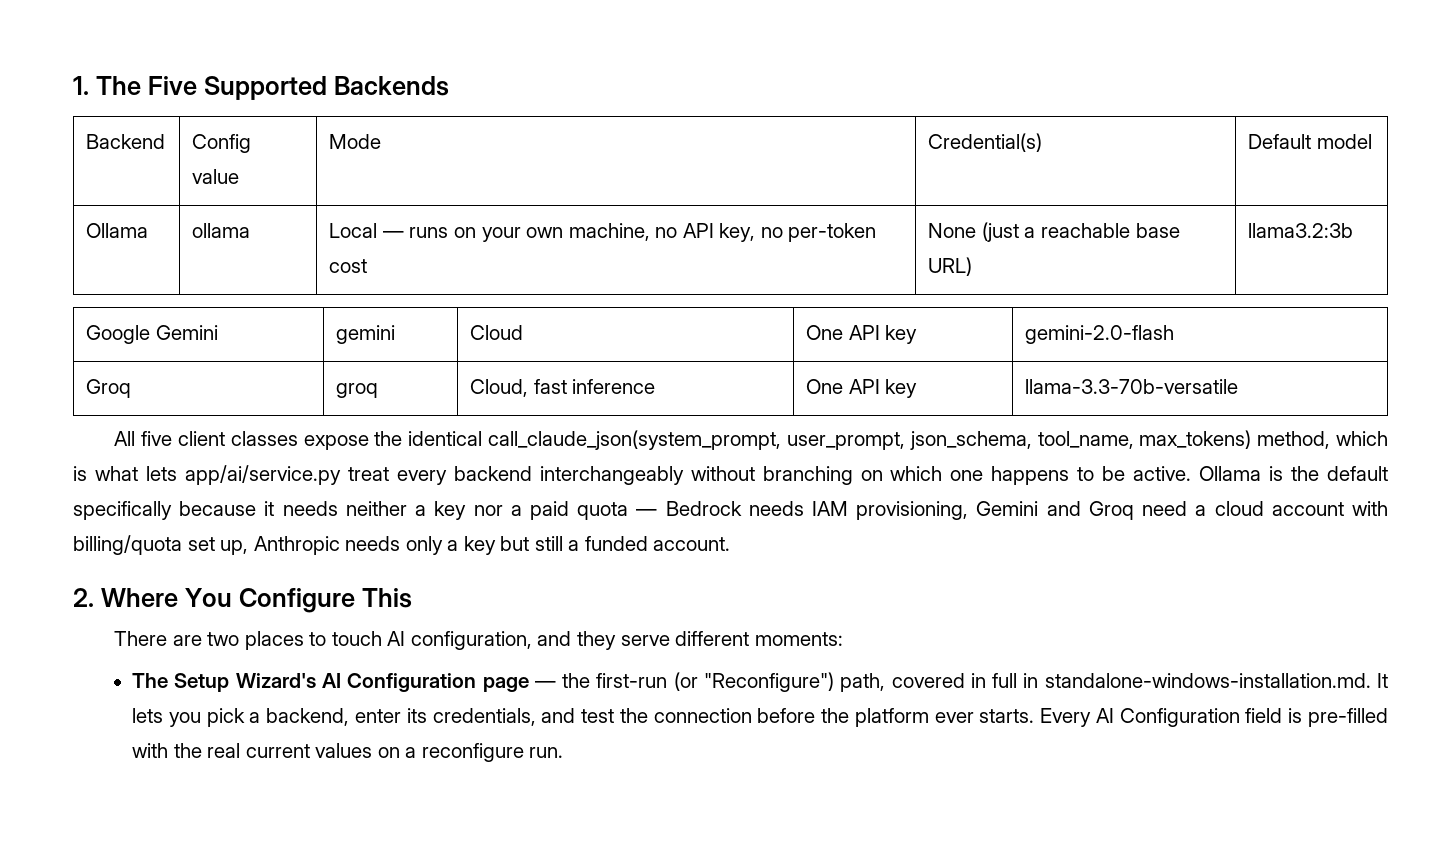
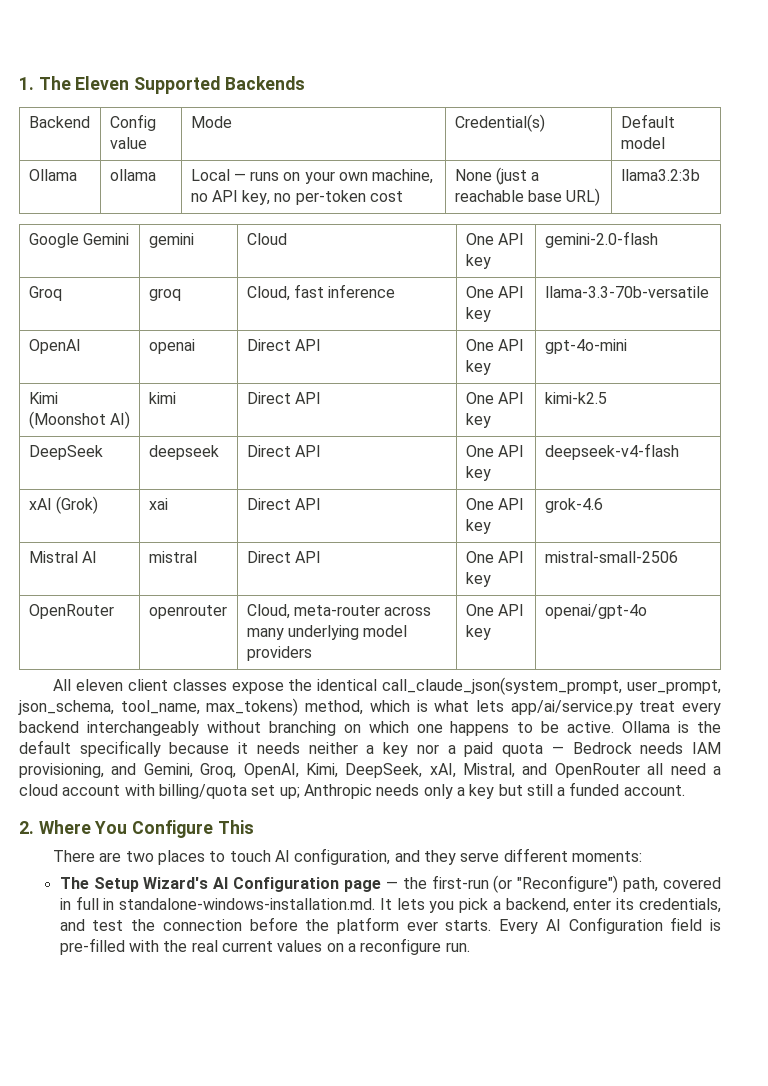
[147,76,197,95] Five -> [75,76,130,90] Eleven
(1239, 386) none -> [28,339,81,354] [148,339,195,354] [246,339,321,351] [465,339,524,351] [465,360,491,375] [544,339,627,354] [28,392,58,404] [28,411,130,429] [148,392,176,404] [246,392,321,404] [465,392,524,404] [465,413,491,428] [544,392,607,404] [28,445,103,460] [148,445,219,460] [246,445,321,457] [465,445,524,457] [465,466,491,481] [544,443,679,460] [28,496,98,514] [148,498,168,510] [246,498,321,510] [465,498,524,510] [465,519,491,534] [544,498,603,513] [28,551,97,563] [148,551,197,563] [246,551,321,563] [465,551,524,563] [465,572,491,587] [544,551,678,563] [28,604,114,619] [148,605,227,619] [246,604,432,619] [246,625,408,640] [246,646,312,661] [465,604,524,616] [465,625,491,640] [544,604,647,619] // OpenAI | openai | Direct API | One API key | gpt-4o-mini // Kimi (Moonshot AI) | kimi | Direct API | One API key | kimi-k2.5 // DeepSeek | deepseek | Direct API | One API key | deepseek-v4-flash // xAI (Grok) | xai | Direct API | One API key | grok-4.6 // Mistral AI | mistral | Direct API | One API key | mistral-small-2506 // OpenRouter | openrouter | Cloud, meta-router across many underlying model providers | One API key | openai/gpt-4o
[141,431,173,446] five -> [75,679,123,691] eleven
[976,501,1134,520] Gemini and Groq -> [111,763,664,778] and Gemini, Groq, OpenAI, Kimi, DeepSeek, xAI, Mistral, and OpenRouter all
[220,540,249,555] up, -> [279,787,300,799] up;

